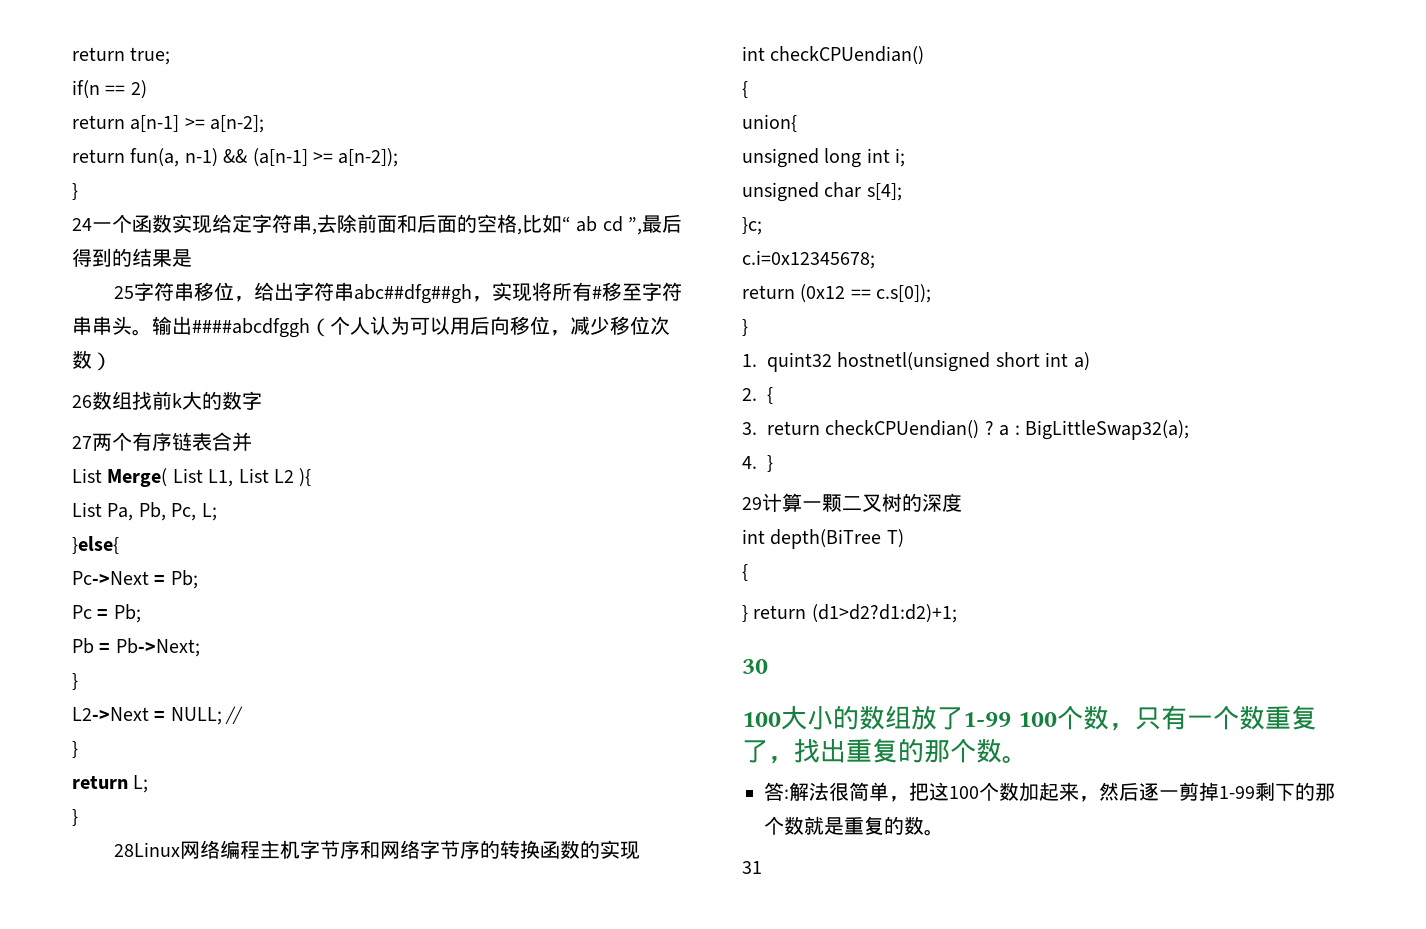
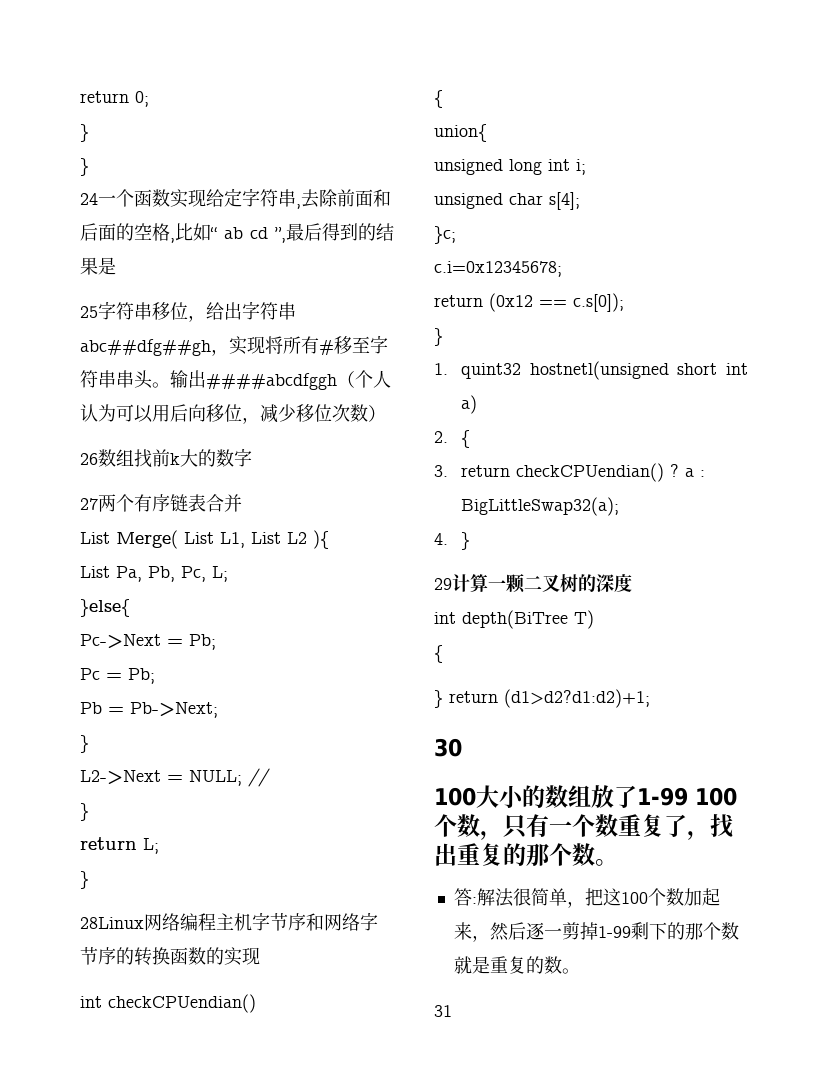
[72,47,171,65] [72,80,147,99] [72,115,265,133] [72,148,399,167] return true; // if(n == 2) // return a[n-1] >= a[n-2]; // return fun(a, n-1) && (a[n-1] >= a[n-2]); -> [80,91,149,107] [80,124,89,142] return 0; // }

